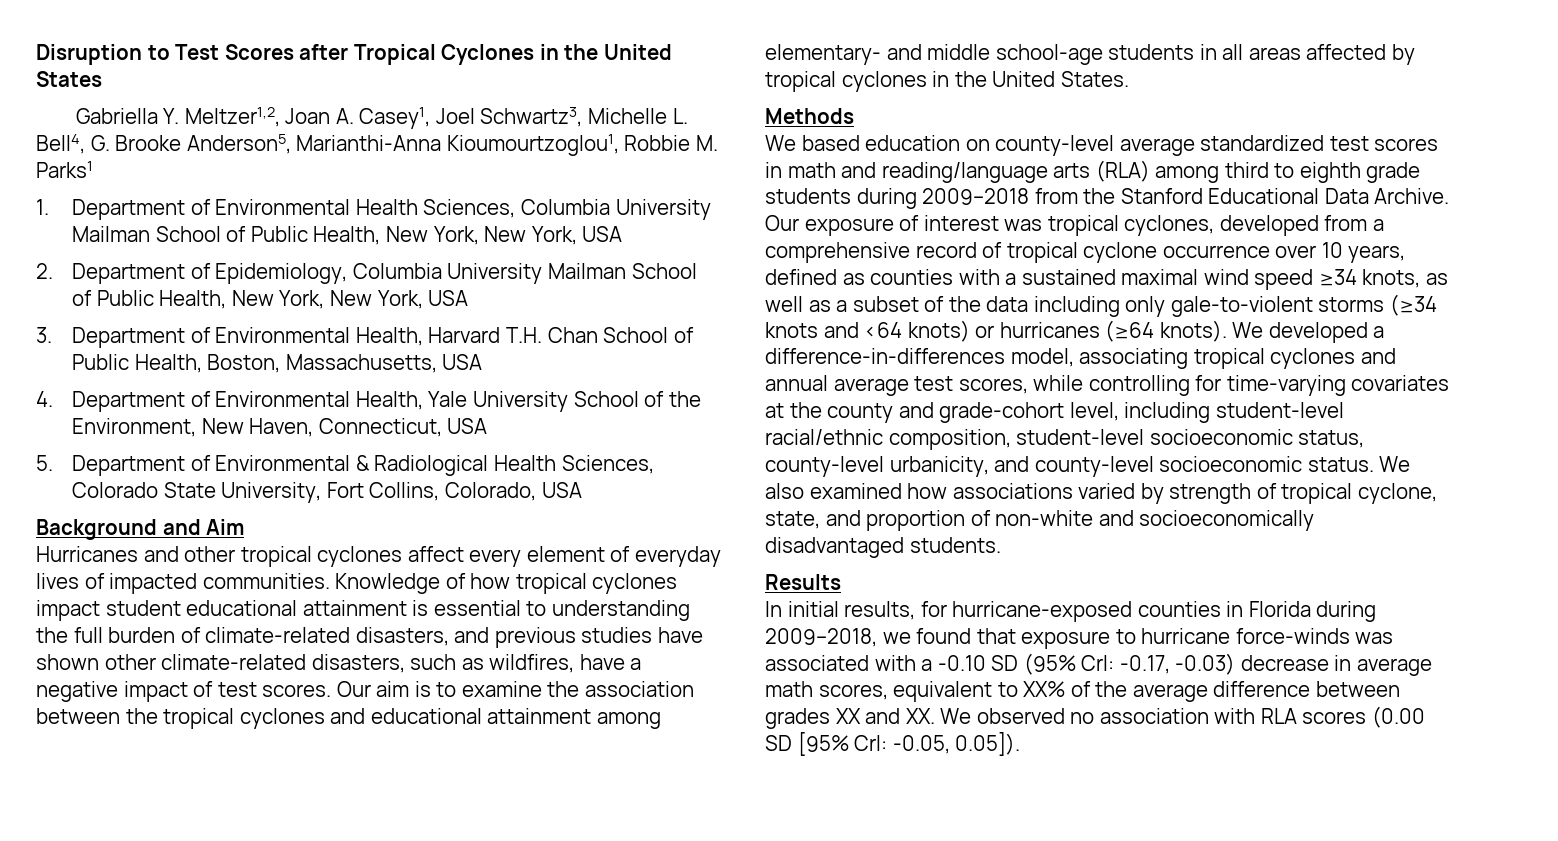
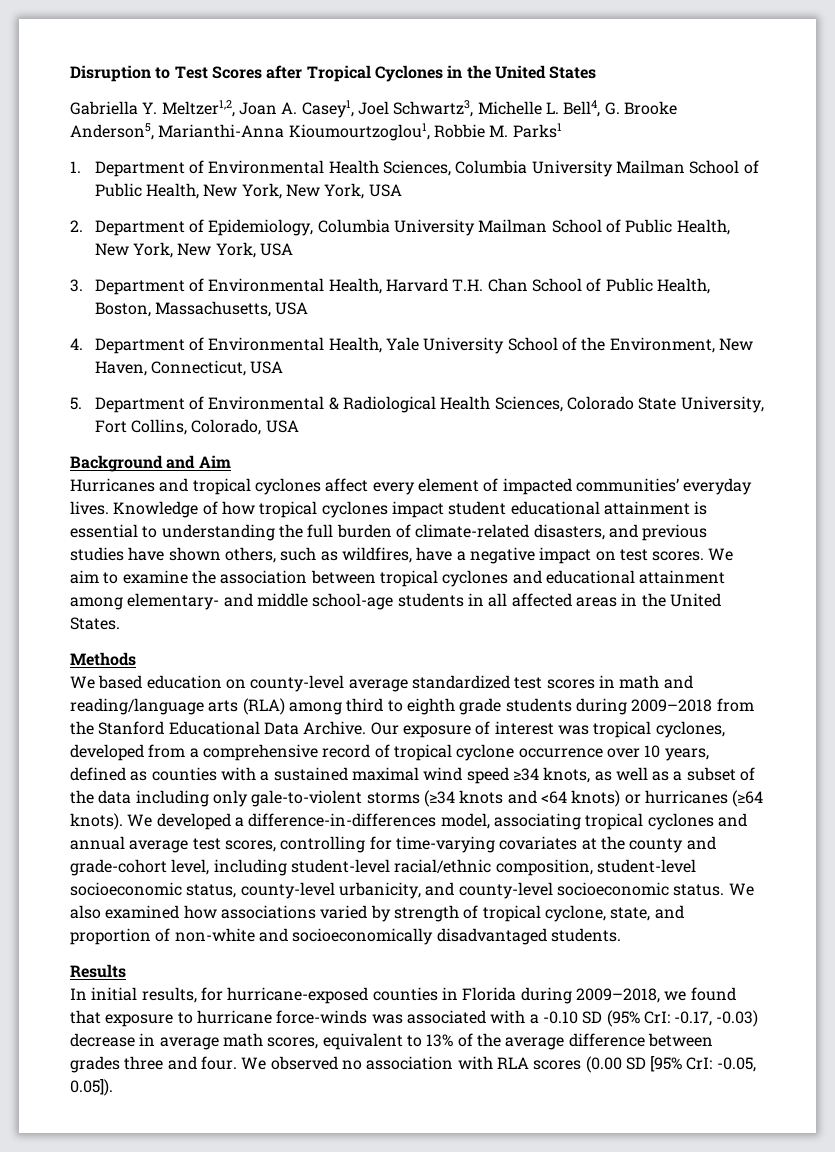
[184,546,236,562] other -> (189, 485) none
[634,546,721,567] [36,573,330,594] everyday lives of impacted communities. -> [502,478,753,495] [70,501,109,515] impacted communities’ everyday lives.
[104,654,405,673] other climate-related disasters, -> [224,547,276,563] others,
[193,681,214,697] of -> [595,551,616,561] on
[336,681,431,697] Our aim is -> [708,548,734,561] [70,570,99,584] We aim
[125,708,158,724] the -> (376, 577) none
[1248,44,1415,65] [765,71,927,92] areas affected by tropical cyclones -> [511,593,617,607] affected areas
[1033,375,1084,391] while -> (276, 846) none
[1023,681,1066,697] XX% -> [426,1034,454,1047] 13%
[835,708,935,724] XX and XX. -> [124,1056,237,1070] three and four.

